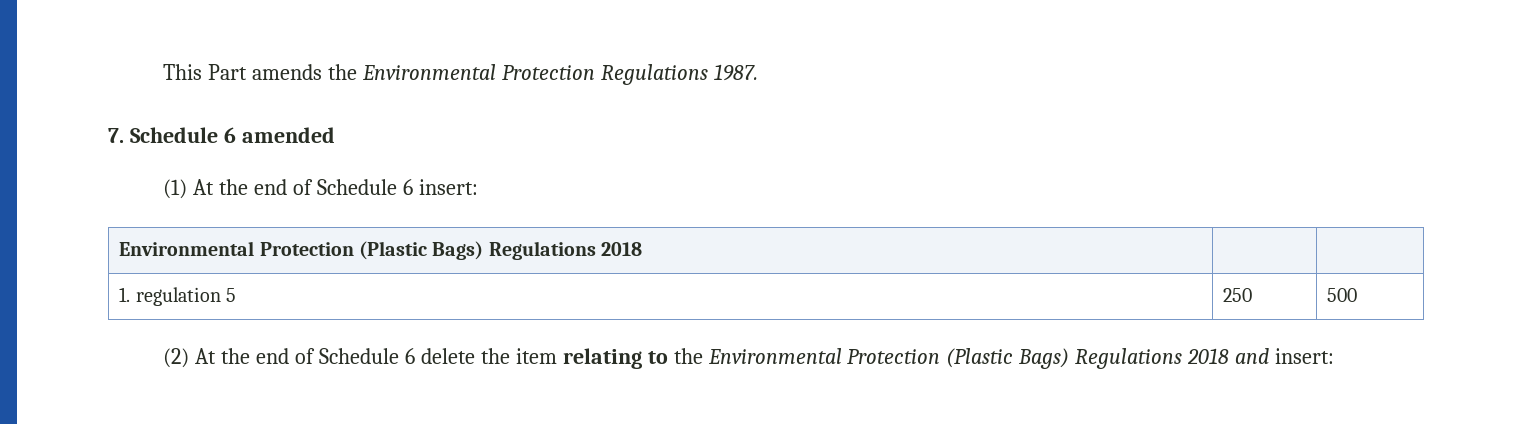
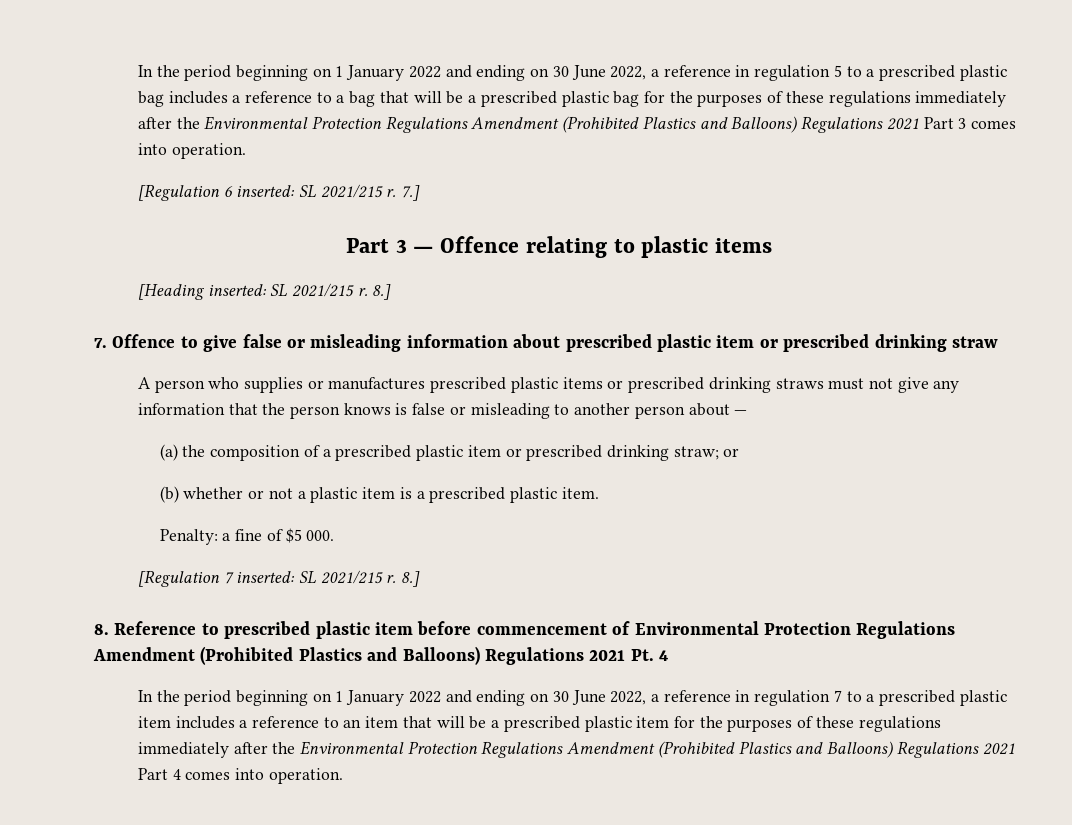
[163,64,758,85] [108,127,335,143] [163,179,478,199] [119,241,643,260] [119,287,236,306] [1223,288,1253,302] [1327,288,1358,302] [163,348,1335,369] This Part amends the Environmental Protection Regulations 1987. // 7. Schedule 6 amended // (1) At the end of Schedule 6 insert: // Environmental Protection (Plastic Bags) Regulations 2018 | | // 1. regulation 5 | 250 | 500 // (2) At the end of Schedule 6 delete the item relating to the Environmental Protection (Plastic Bags) Regulations 2018 and insert: -> [137,65,1007,81] [137,91,1007,107] [137,116,1016,133] [137,143,246,159] [137,184,421,201] [345,236,773,258] [137,283,392,300] [94,334,998,352] [137,377,960,393] [137,403,748,419] [159,444,740,461] [159,486,599,503] [159,528,335,545] [137,570,421,587] [94,621,956,639] [93,646,669,665] [137,690,1007,706] [137,716,941,732] [137,741,1015,758] [137,768,343,784] In the period beginning on 1 January 2022 and ending on 30 June 2022, a reference in regulation 5 to a prescribed plastic bag includes a reference to a bag that will be a prescribed plastic bag for the purposes of these regulations immediately after the Environmental Protection Regulations Amendment (Prohibited Plastics and Balloons) Regulations 2021 Part 3 comes into operation. // [Regulation 6 inserted: SL 2021/215 r. 7.] // Part 3 — Offence relating to plastic items // [Heading inserted: SL 2021/215 r. 8.] // 7. Offence to give false or misleading information about prescribed plastic item or prescribed drinking straw // A person who supplies or manufactures prescribed plastic items or prescribed drinking straws must not give any information that the person knows is false or misleading to another person about — // (a) the composition of a prescribed plastic item or prescribed drinking straw; or // (b) whether or not a plastic item is a prescribed plastic item. // Penalty: a fine of $5 000. // [Regulation 7 inserted: SL 2021/215 r. 8.] // 8. Reference to prescribed plastic item before commencement of Environmental Protection Regulations Amendment (Prohibited Plastics and Balloons) Regulations 2021 Pt. 4 // In the period beginning on 1 January 2022 and ending on 30 June 2022, a reference in regulation 7 to a prescribed plastic item includes a reference to an item that will be a prescribed plastic item for the purposes of these regulations immediately after the Environmental Protection Regulations Amendment (Prohibited Plastics and Balloons) Regulations 2021 Part 4 comes into operation.

